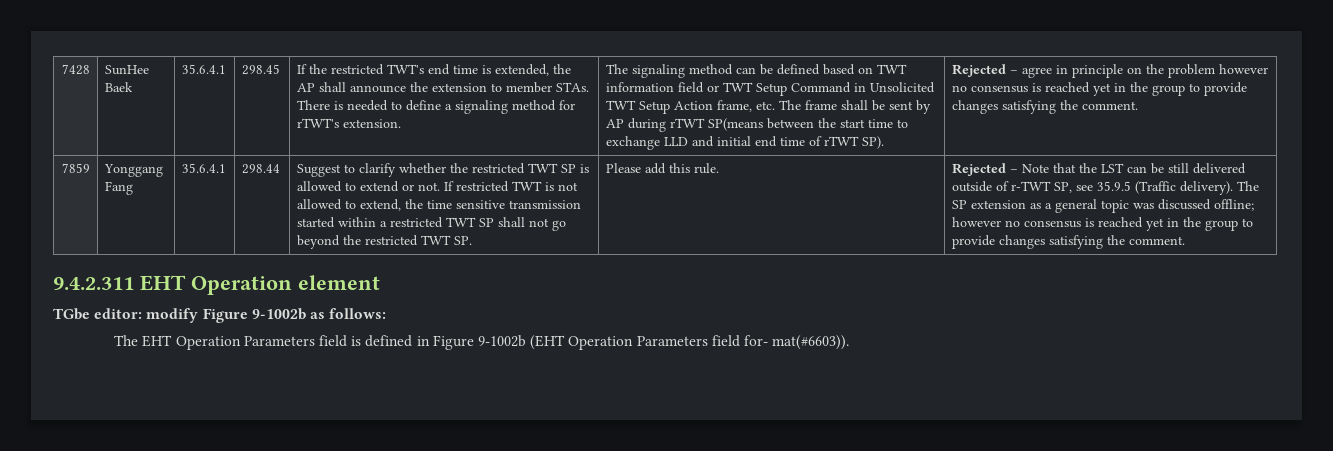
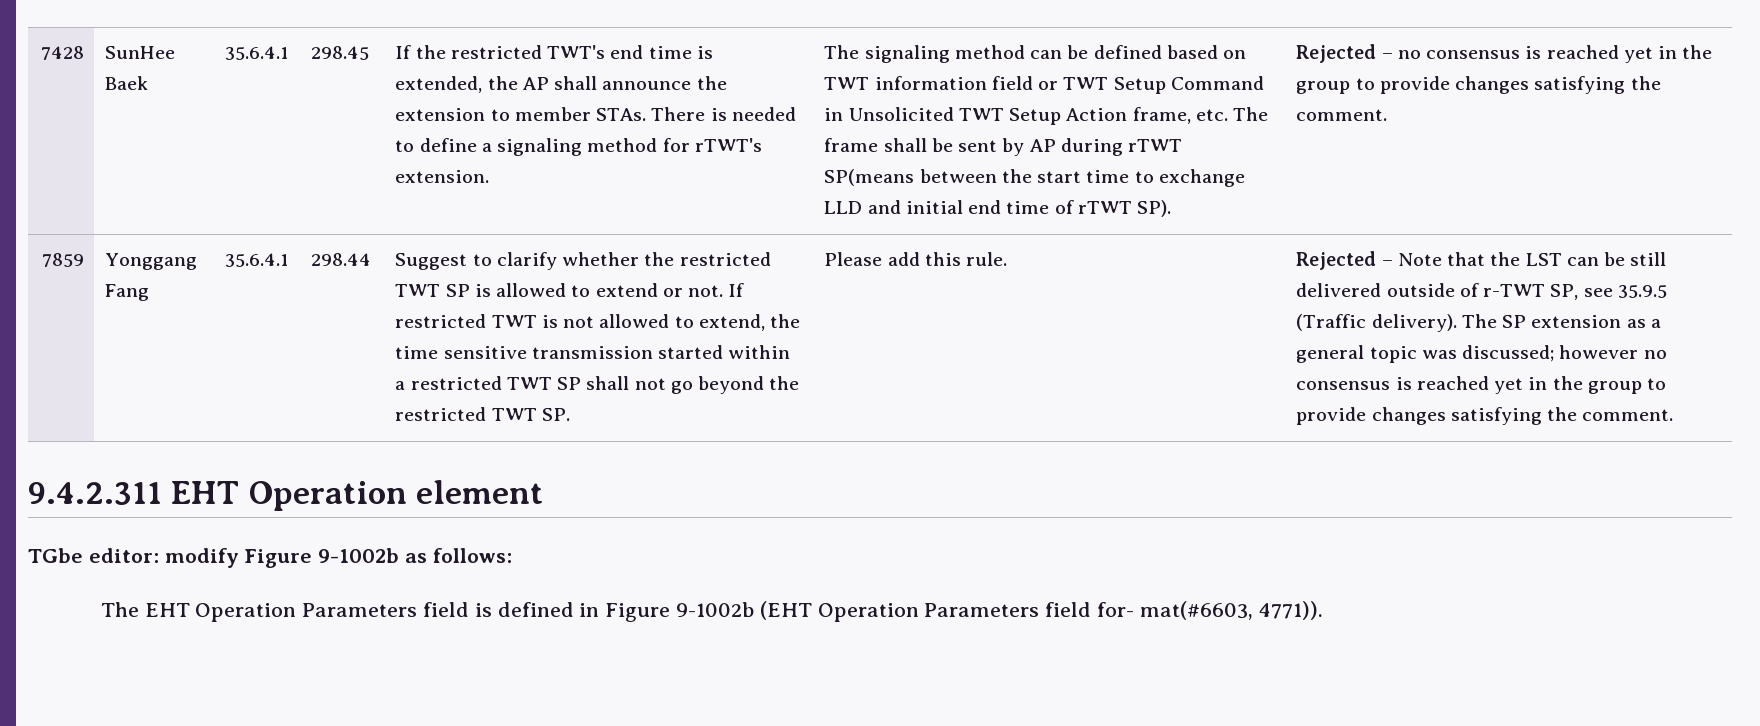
[1021,64,1268,78] agree in principle on the problem however -> (1393, 56) none
[1157,199,1254,211] discussed offline; -> [1462,345,1555,362] discussed;
[772,335,850,350] mat(#6603)). -> [1139,601,1323,620] mat(#6603, 4771)).

